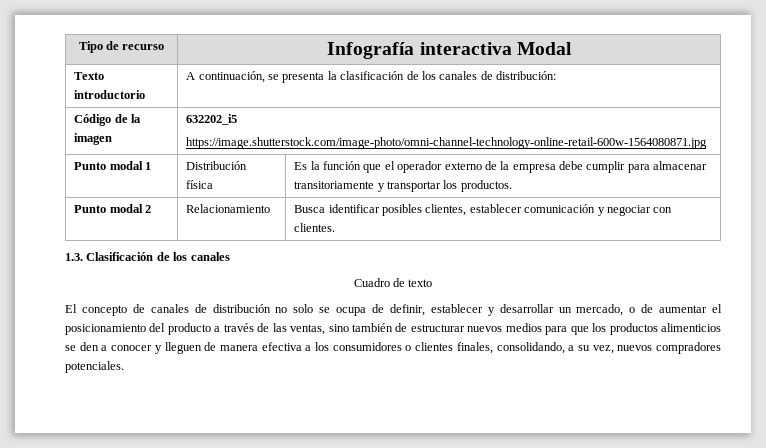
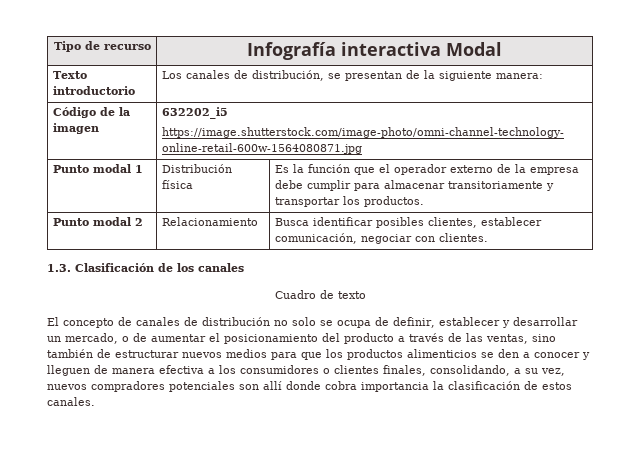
[186,71,557,83] A continuación, se presenta la clasificación de los canales de distribución: -> [162,70,544,81] Los canales de distribución, se presentan de la siguiente manera:
[524,204,605,216] comunicación y -> [275,233,358,244] comunicación,
[65,361,124,373] potenciales. -> [169,381,572,392] [47,397,95,406] potenciales son allí donde cobra importancia la clasificación de estos canales.

